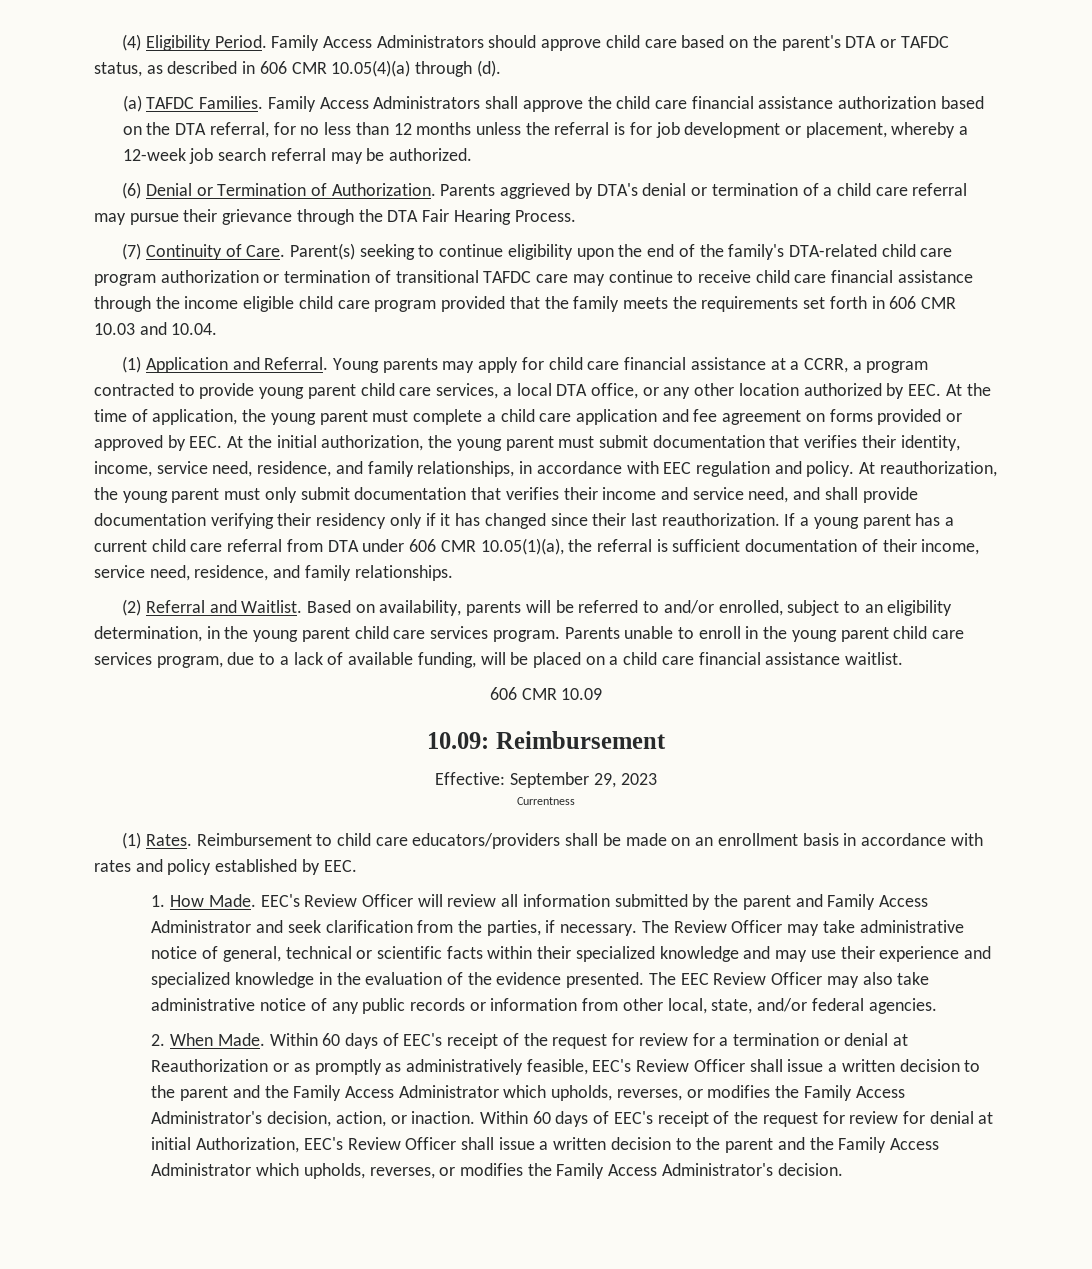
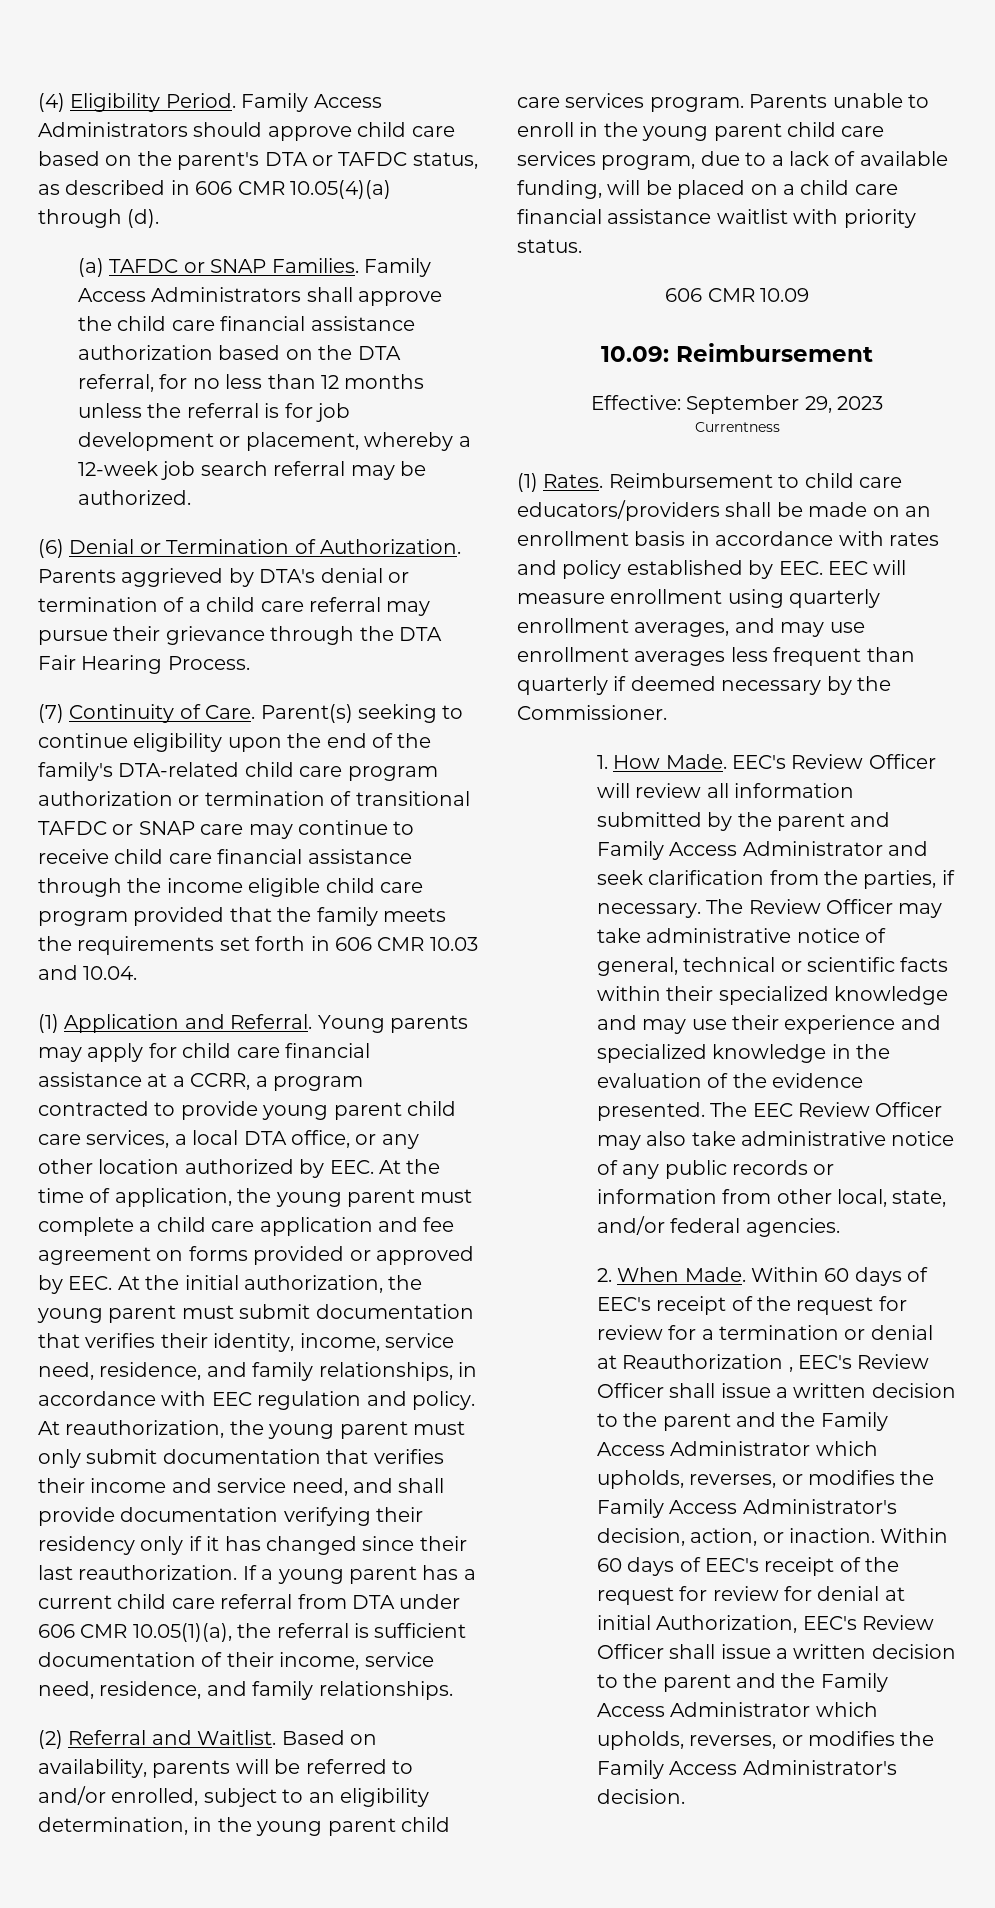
(195, 103) none -> [183,259,267,273] or SNAP
(532, 277) none -> [112,821,195,835] or SNAP
[845,652,904,665] waitlist. -> [716,209,916,228] [517,239,582,253] waitlist with priority status.
(357, 866) none -> [828,560,907,575] [517,589,881,608] [517,618,865,637] [517,647,915,666] [517,676,891,695] [517,705,667,720] EEC will measure enrollment using quarterly enrollment averages, and may use enrollment averages less frequent than quarterly if deemed necessary by the Commissioner.
[273,1059,588,1075] or as promptly as administratively feasible, -> [788,1366,793,1372] ,

